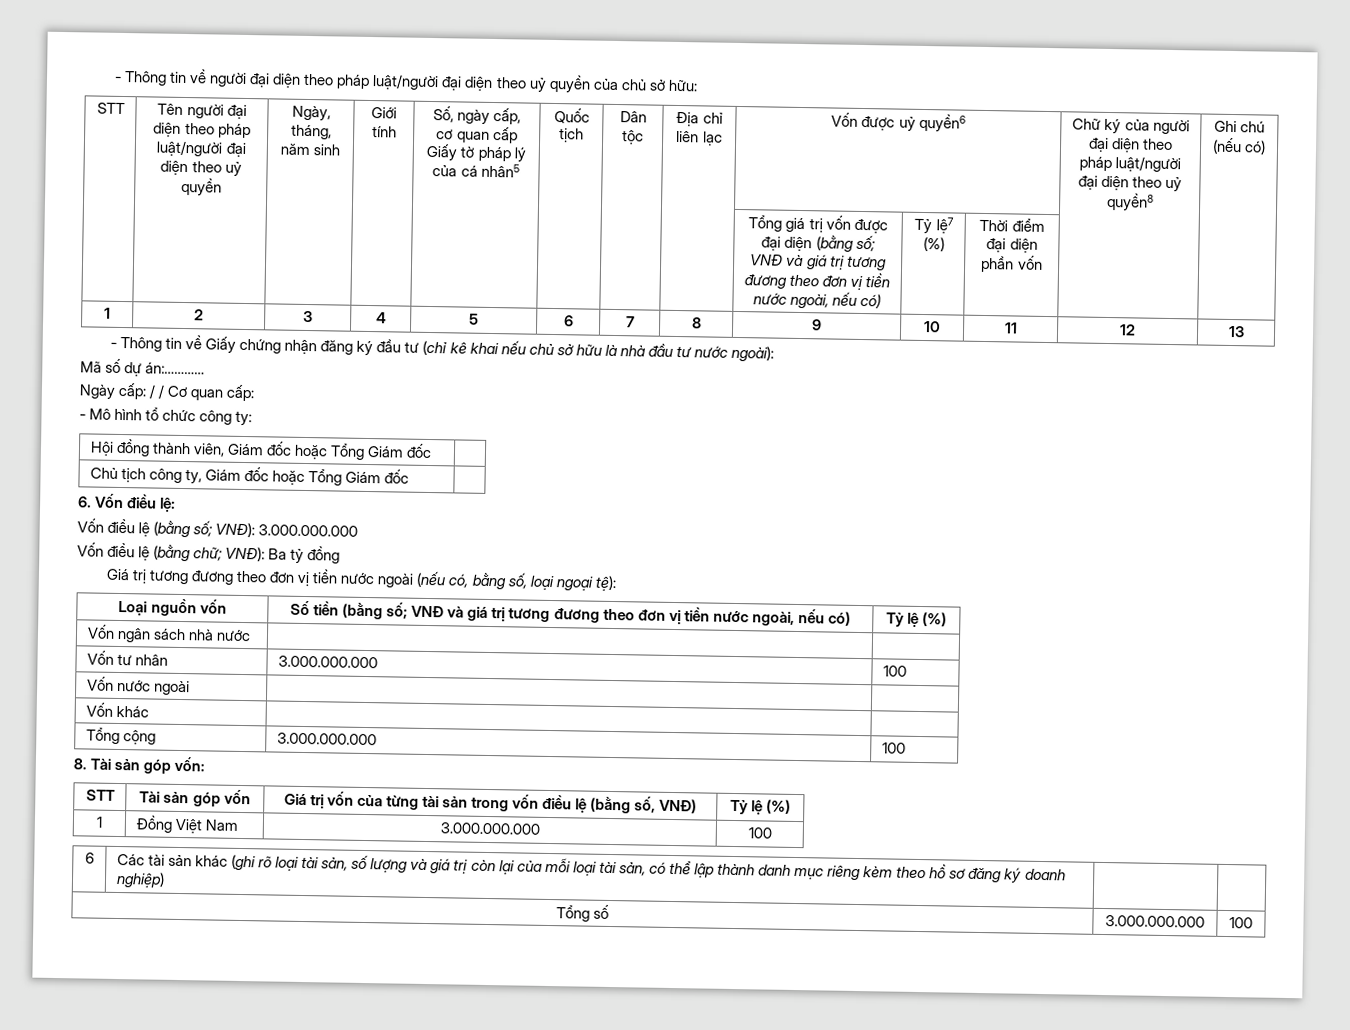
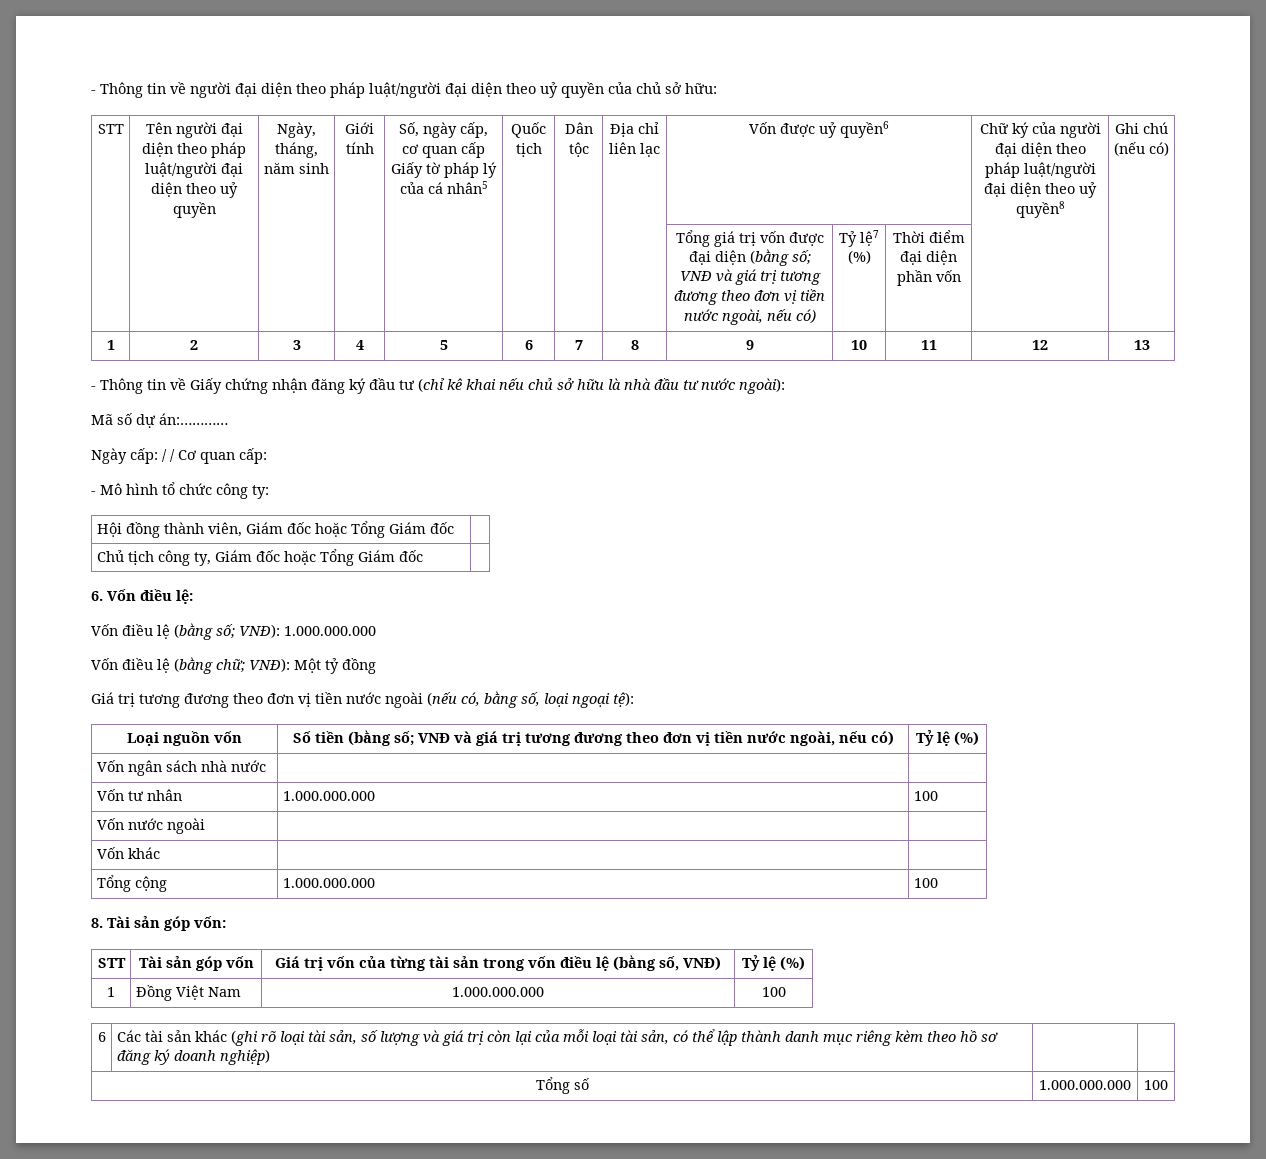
[258,524,359,537] 3.000.000.000 -> [284,626,376,636] 1.000.000.000
[268,548,288,560] Ba -> [294,658,321,673] Một
[277,655,378,669] 3.000.000.000 -> [282,791,375,801] 1.000.000.000
[276,732,377,746] 3.000.000.000 -> [282,878,375,888] 1.000.000.000
[439,822,540,835] 3.000.000.000 -> [452,987,544,997] 1.000.000.000
[1105,915,1205,928] 3.000.000.000 -> [1039,1080,1131,1090] 1.000.000.000

